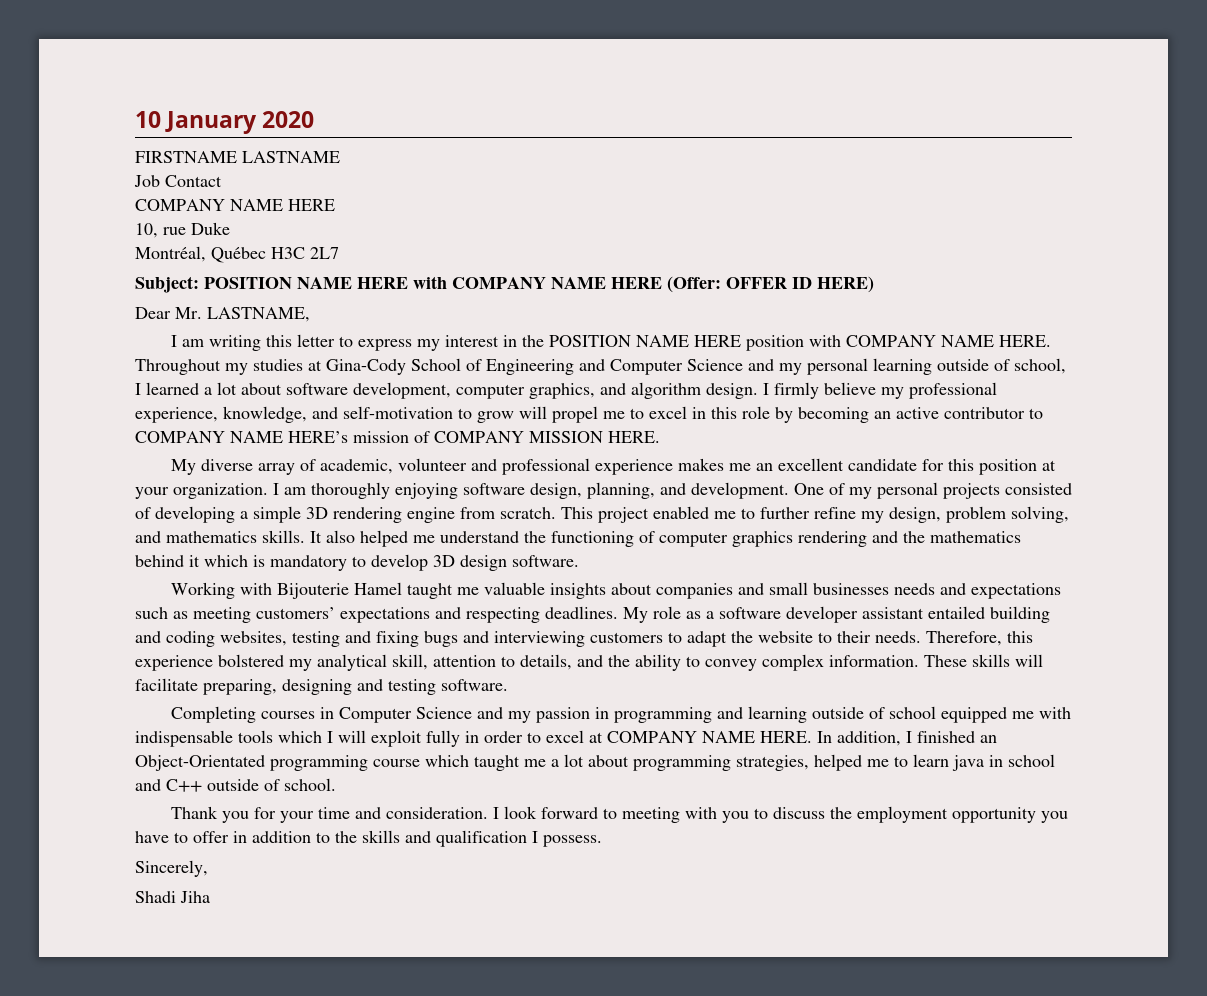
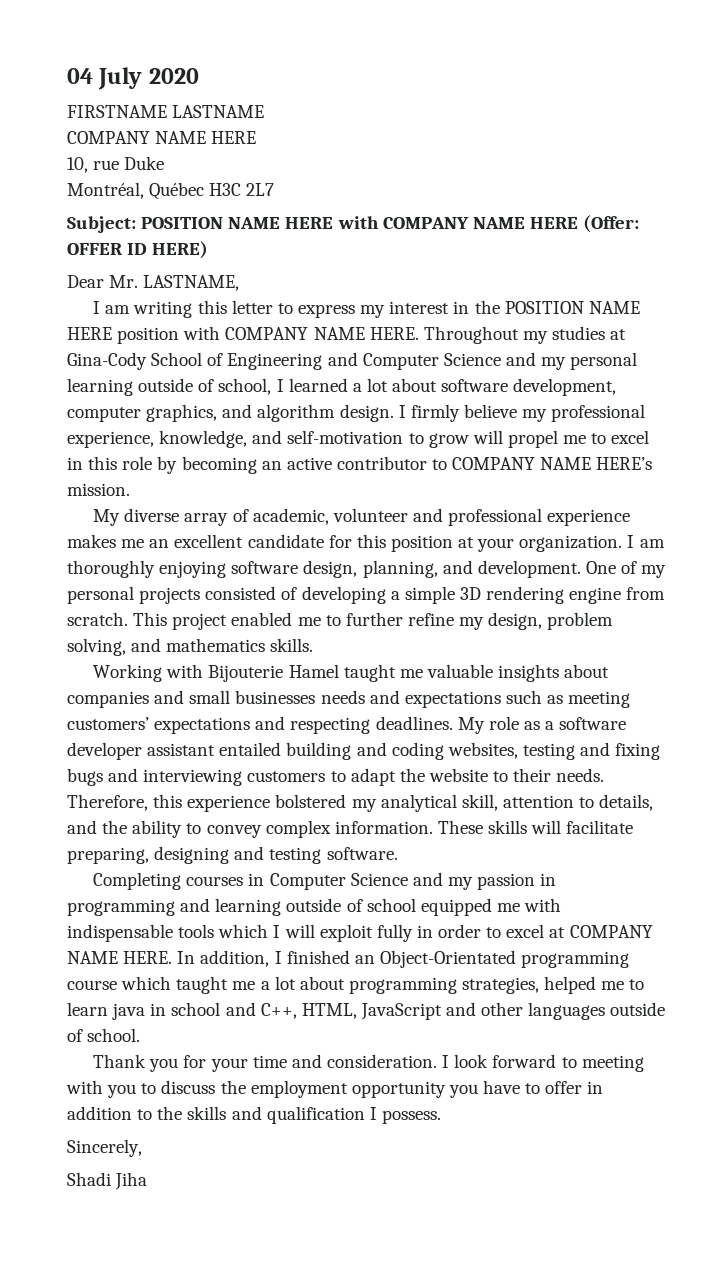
[135,111,258,134] 10 January -> [67,67,143,90] 04 July
[134,175,222,187] // Job Contact -> (265, 111) none
[353,431,660,443] mission of COMPANY MISSION HERE. -> [67,483,130,496] mission.
[310,530,1021,547] [135,554,579,571] It also helped me understand the functioning of computer graphics rendering and the mathematics behind it which is mandatory to develop 3D design software. -> (314, 645) none
[166,779,202,792] C++ -> [260,1002,606,1020] C++, HTML, JavaScript and other languages

